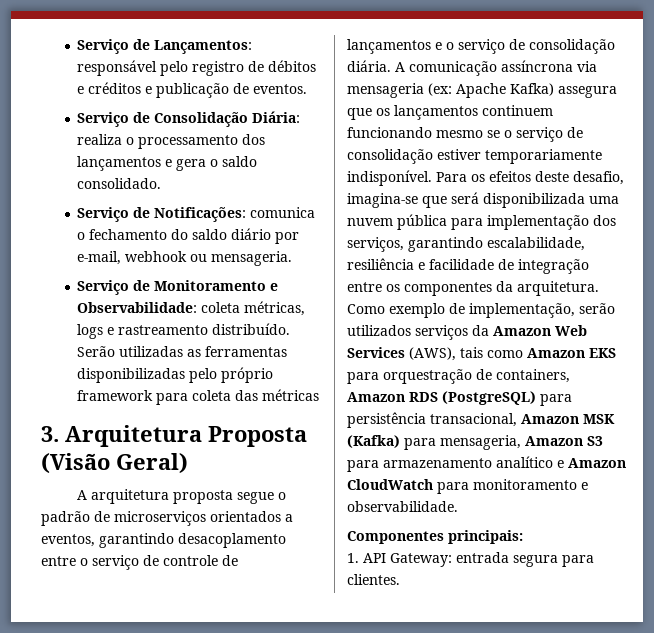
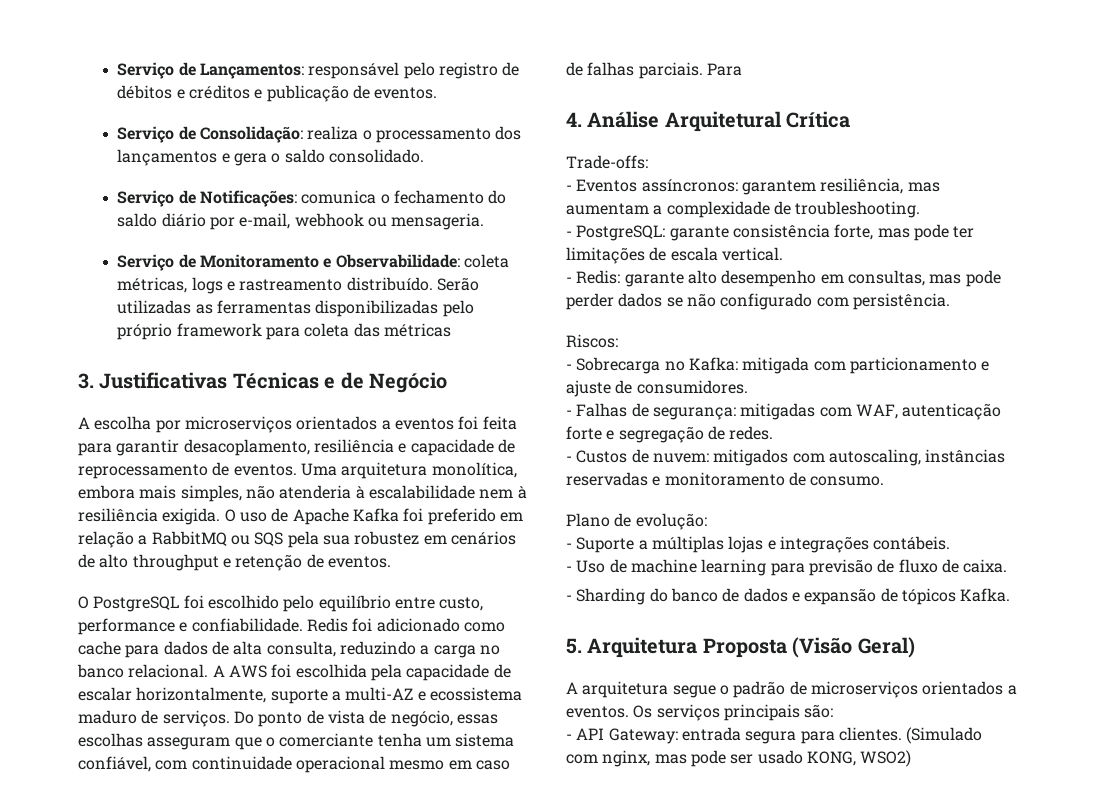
[154,111,301,127] Consolidação Diária: -> [200,126,304,143] Consolidação:
(59, 434) none -> [99,372,447,393] [78,416,517,433] [78,439,515,456] [78,462,517,479] [78,485,527,502] [78,508,523,525] [78,531,516,548] [78,554,391,571] [78,595,484,612] [78,618,505,635] [78,641,500,658] [77,664,511,681] [78,687,522,704] [78,710,498,727] [78,733,515,750] [78,756,510,773] [566,62,742,79] [566,111,851,132] [566,155,648,169] [566,178,940,195] [566,201,921,218] [566,224,975,241] [566,247,783,264] [566,270,1001,287] [566,293,950,310] [566,334,618,348] [566,357,990,374] [566,380,748,397] [566,403,1002,420] [566,426,774,443] [566,449,1006,466] [566,472,885,486] [566,513,707,530] [566,536,951,553] [566,559,1008,576] [566,588,1011,605] [566,638,582,654] Justificativas Técnicas e de Negócio // A escolha por microserviços orientados a eventos foi feita para garantir desacoplamento, resiliência e capacidade de reprocessamento de eventos. Uma arquitetura monolítica, embora mais simples, não atenderia à escalabilidade nem à resiliência exigida. O uso de Apache Kafka foi preferido em relação a RabbitMQ ou SQS pela sua robustez em cenários de alto throughput e retenção de eventos. // O PostgreSQL foi escolhido pelo equilíbrio entre custo, performance e confiabilidade. Redis foi adicionado como cache para dados de alta consulta, reduzindo a carga no banco relacional. A AWS foi escolhida pela capacidade de escalar horizontalmente, suporte a multi-AZ e ecossistema maduro de serviços. Do ponto de vista de negócio, essas escolhas asseguram que o comerciante tenha um sistema confiável, com continuidade operacional mesmo em caso de falhas parciais. Para // 4. Análise Arquitetural Crítica // Trade-offs: // - Eventos assíncronos: garantem resiliência, mas aumentam a complexidade de troubleshooting. // - PostgreSQL: garante consistência forte, mas pode ter limitações de escala vertical. // - Redis: garante alto desempenho em consultas, mas pode perder dados se não configurado com persistência. // Riscos: // - Sobrecarga no Kafka: mitigada com particionamento e ajuste de consumidores. // - Falhas de segurança: mitigadas com WAF, autenticação forte e segregação de redes. // - Custos de nuvem: mitigados com autoscaling, instâncias reservadas e monitoramento de consumo. // Plano de evolução: // - Suporte a múltiplas lojas e integrações contábeis. // - Uso de machine learning para previsão de fluxo de caixa. // - Sharding do banco de dados e expansão de tópicos Kafka. // 5.
[172,490,233,504] proposta -> (669, 689) none
[41,533,286,548] [41,555,238,570] [347,39,615,54] [347,60,597,76] [347,83,617,98] [347,105,553,120] [347,127,583,142] [347,149,602,164] [347,170,624,186] [347,192,619,208] [347,214,616,230] [347,237,585,252] [347,258,589,274] [347,281,599,296] [347,303,615,318] [347,325,587,340] [347,347,616,361] [347,369,570,384] [347,391,572,406] [347,412,615,428] [347,435,603,450] [347,456,626,472] [347,479,588,494] [347,501,458,512] [347,530,523,544] [347,553,359,563] eventos, garantindo desacoplamento entre o serviço de controle de lançamentos e o serviço de consolidação diária. A comunicação assíncrona via mensageria (ex: Apache Kafka) assegura que os lançamentos continuem funcionando mesmo se o serviço de consolidação estiver temporariamente indisponível. Para os efeitos deste desafio, imagina-se que será disponibilizada uma nuvem pública para implementação dos serviços, garantindo escalabilidade, resiliência e facilidade de integração entre os componentes da arquitetura. Como exemplo de implementação, serão utilizados serviços da Amazon Web Services (AWS), tais como Amazon EKS para orquestração de containers, Amazon RDS (PostgreSQL) para persistência transacional, Amazon MSK (Kafka) para mensageria, Amazon S3 para armazenamento analítico e Amazon CloudWatch para monitoramento e observabilidade. // Componentes principais: // 1. -> [566,704,834,721] [566,734,572,740] eventos. Os serviços principais são: // -
(400, 579) none -> [906,727,983,744] [566,750,912,767] (Simulado com nginx, mas pode ser usado KONG, WSO2)

